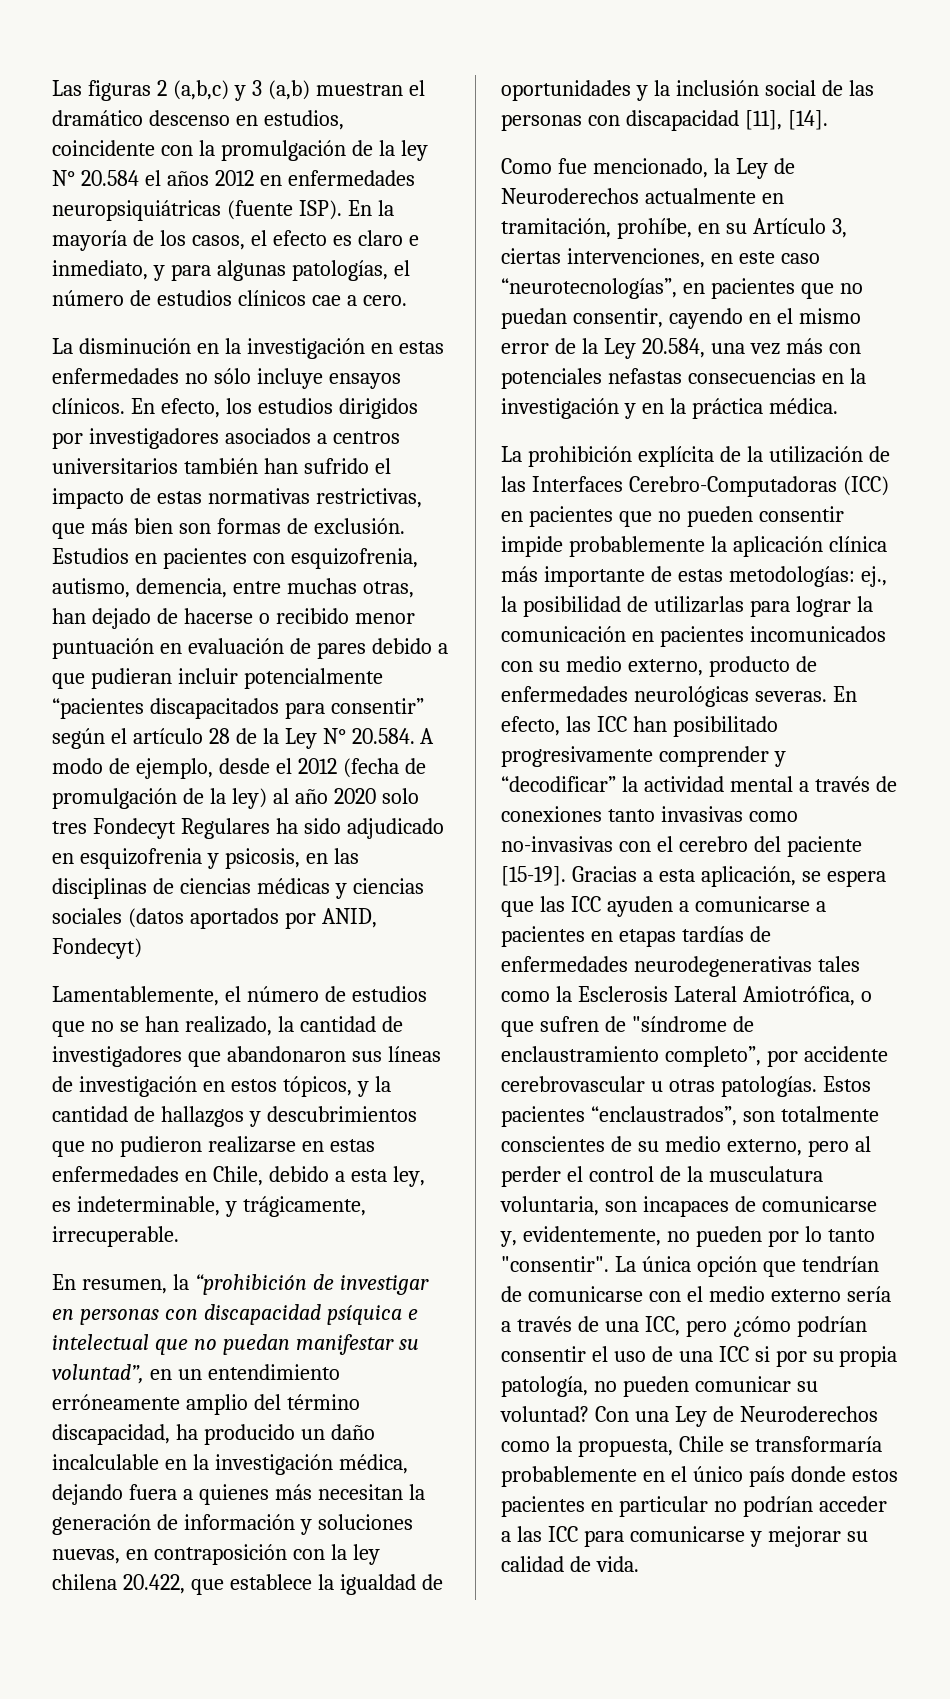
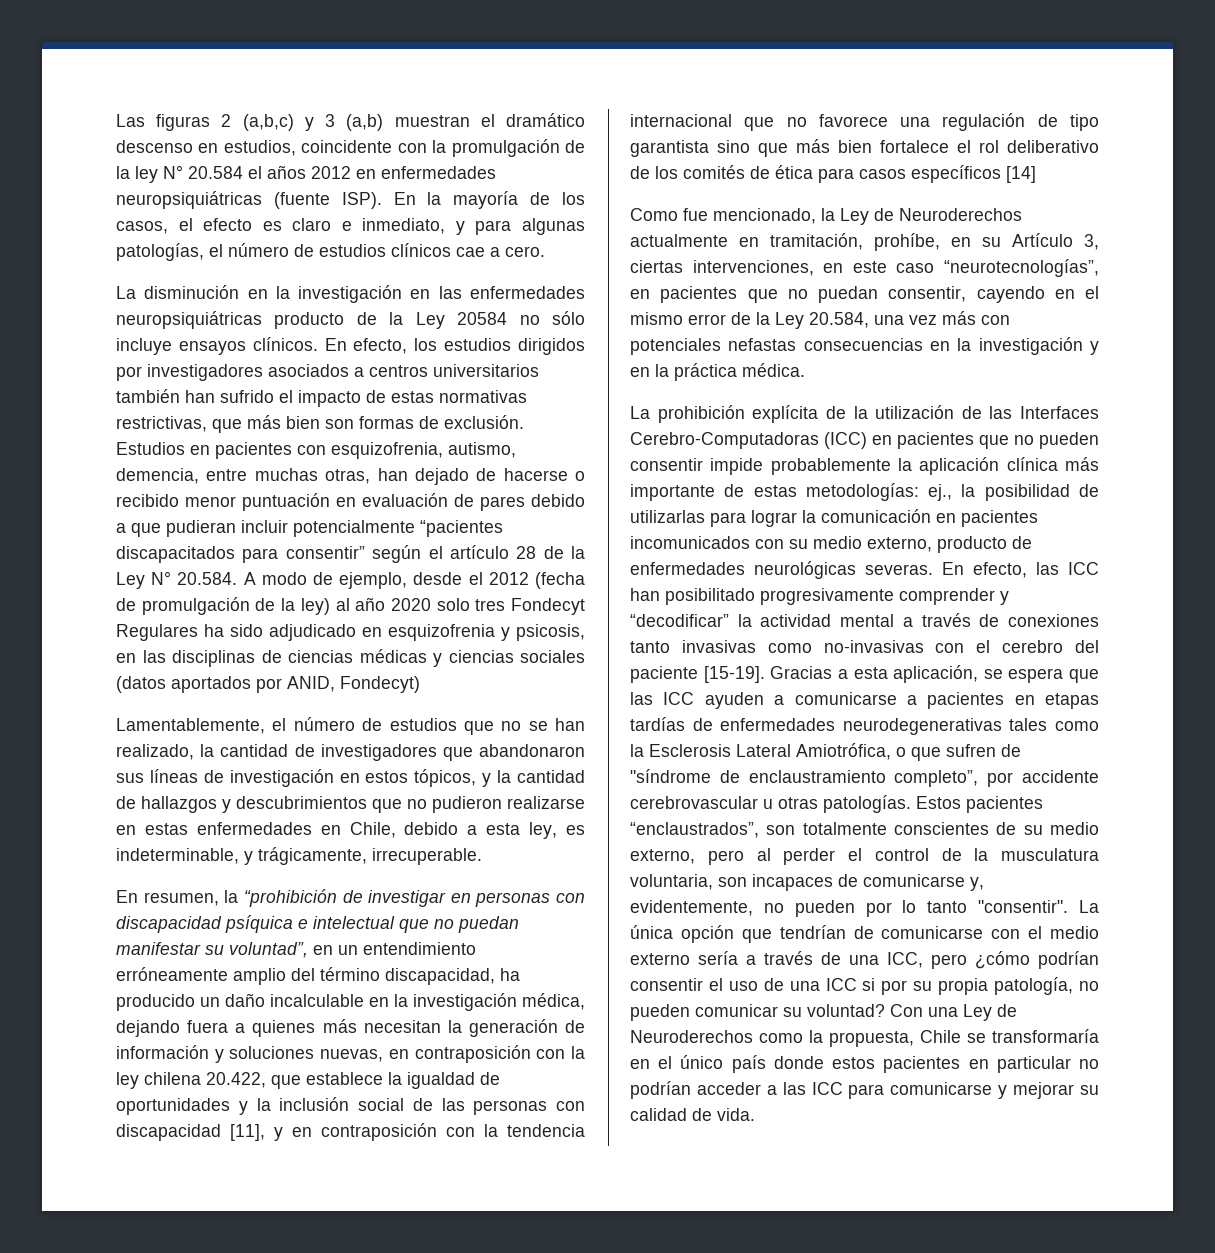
[398,341,444,354] [52,368,179,384] estas enfermedades -> [438,286,585,299] [116,311,508,329] las enfermedades neuropsiquiátricas producto de la Ley 20584
[787,110,828,130] [14]. -> [274,1123,585,1141] [630,113,1099,131] [630,139,1099,157] [630,165,1036,183] y en contraposición con la tendencia internacional que no favorece una regulación de tipo garantista sino que más bien fortalece el rol deliberativo de los comités de ética para casos específicos [14]
[501,1466,637,1487] probablemente -> (1099, 1036) none

